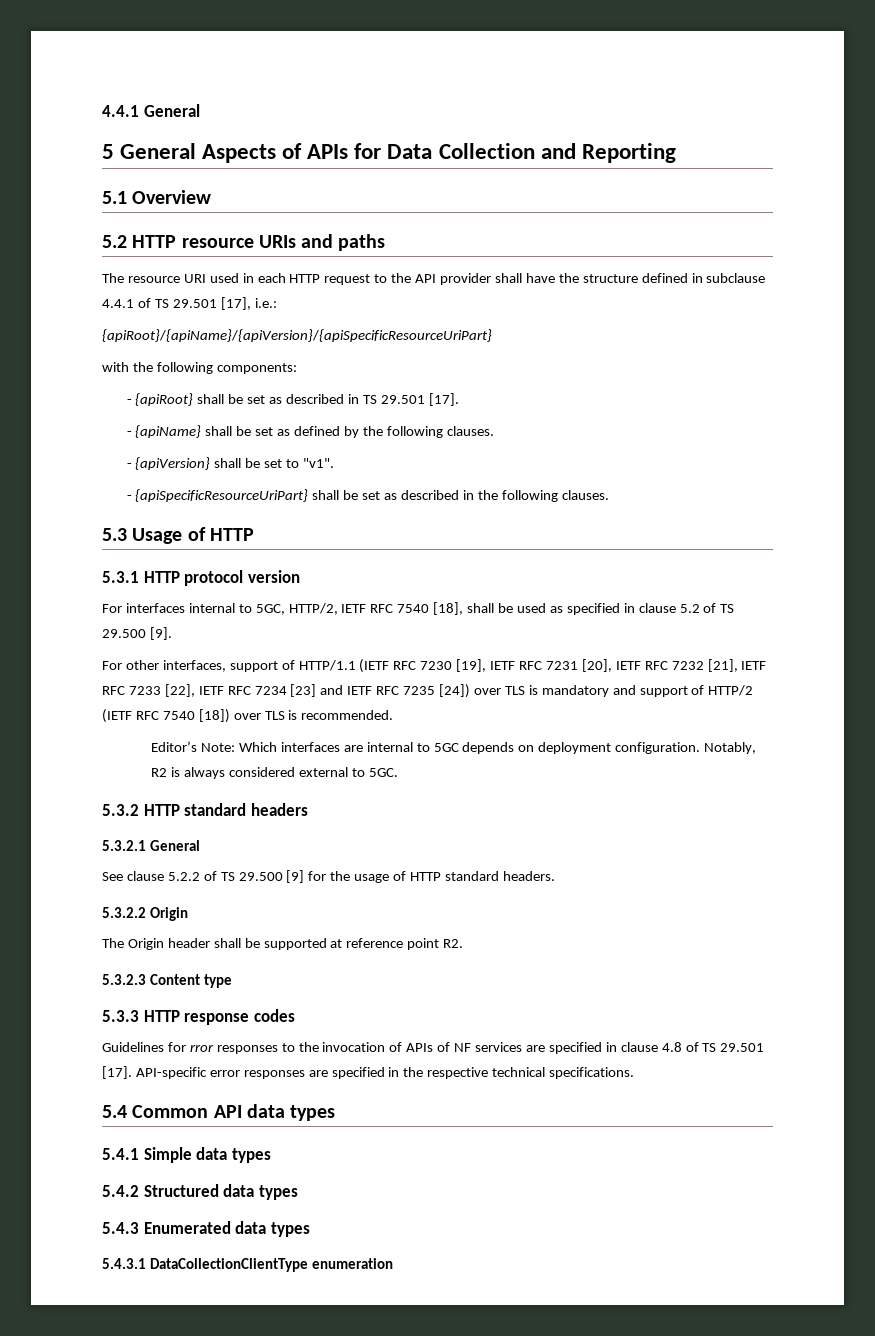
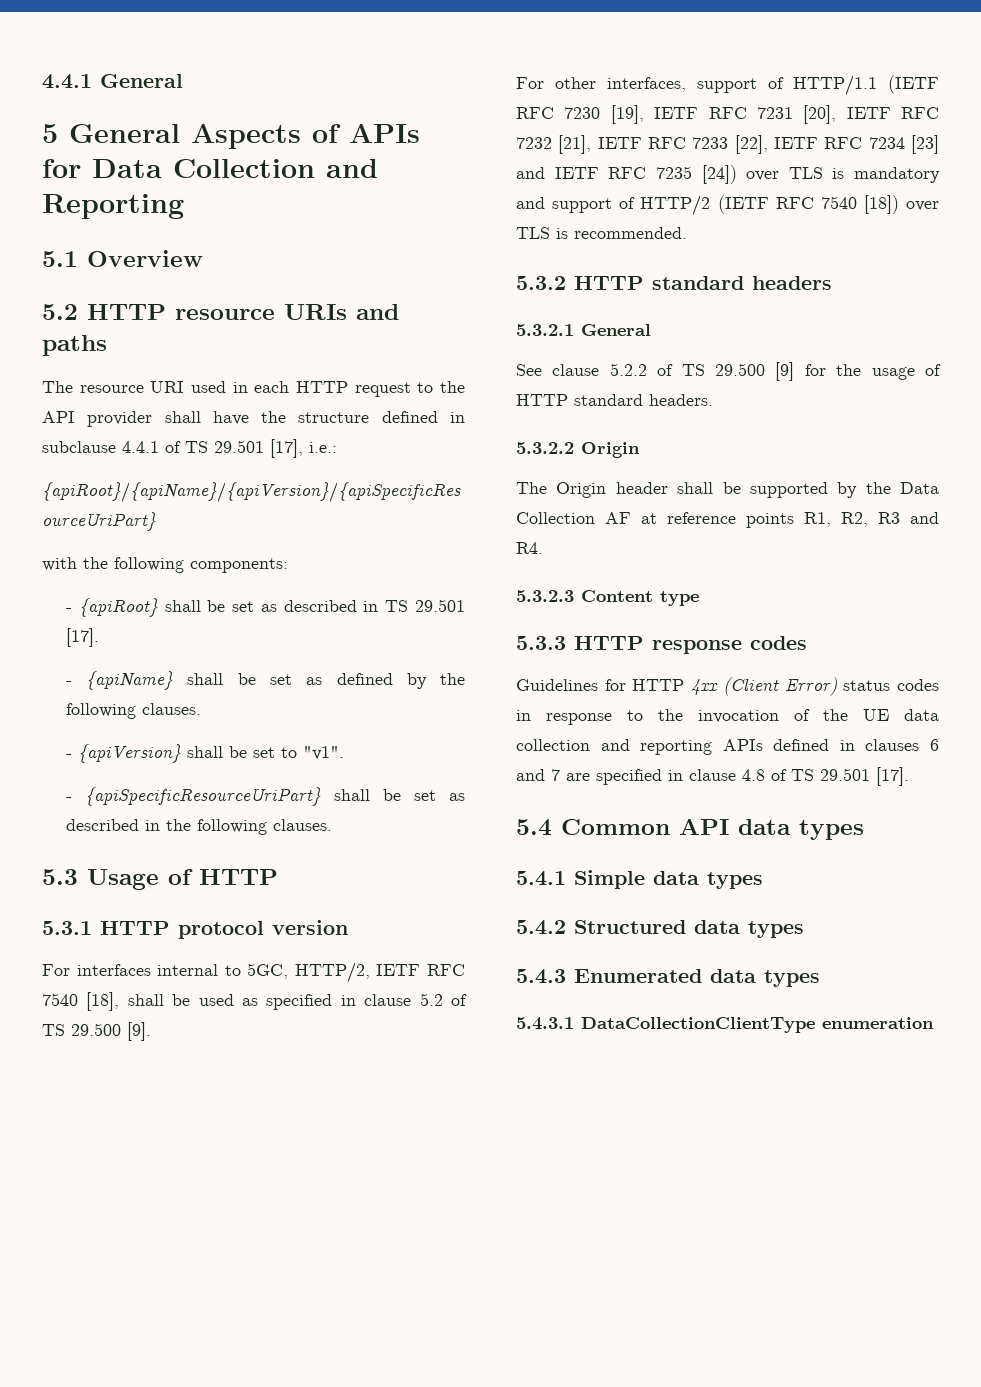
[151,741,757,754] [151,767,398,779] // Editor’s Note: Which interfaces are internal to 5GC depends on deployment configuration. Notably, R2 is always considered external to 5GC. -> (687, 233) none
[330,938,464,950] at reference point R2. -> [837,482,939,498] [516,512,939,528] [516,542,543,554] by the Data Collection AF at reference points R1, R2, R3 and R4.
[189,1042,523,1054] rror responses to the invocation of APIs of NF services -> [632,677,939,696] [516,709,939,725] [516,739,939,755] [516,769,560,781] HTTP 4xx (Client Error) status codes in response to the invocation of the UE data collection and reporting APIs defined in clauses 6 and 7
[135,1067,635,1079] API-specific error responses are specified in the respective technical specifications. -> (909, 776) none

